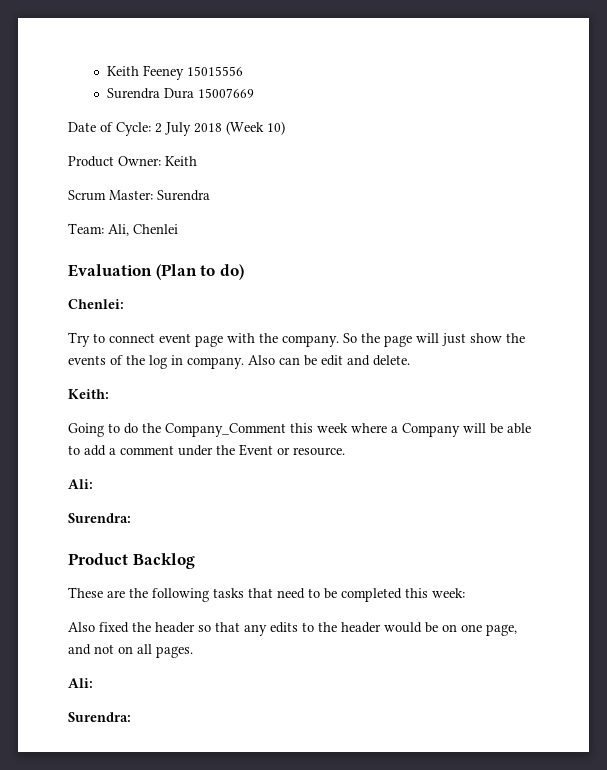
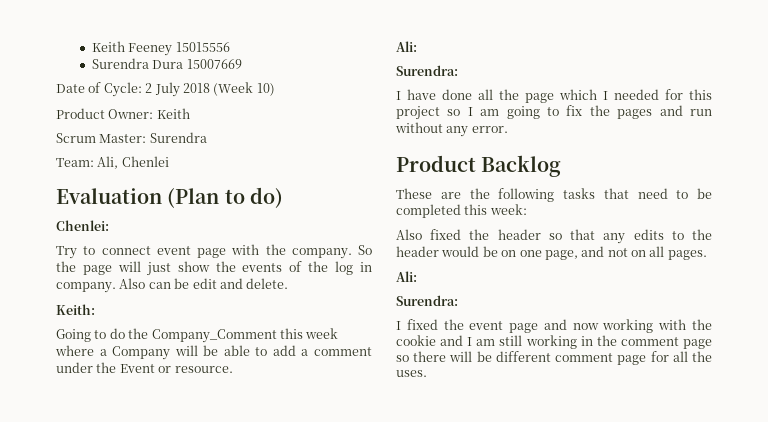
(131, 518) none -> [396,89,712,103] [396,105,712,120] [395,122,508,137] // I have done all the page which I needed for this project so I am going to fix the pages and run without any error.
(131, 717) none -> [396,319,712,333] [396,335,712,349] [396,351,712,365] [396,370,427,377] // I fixed the event page and now working with the cookie and I am still working in the comment page so there will be different comment page for all the uses.

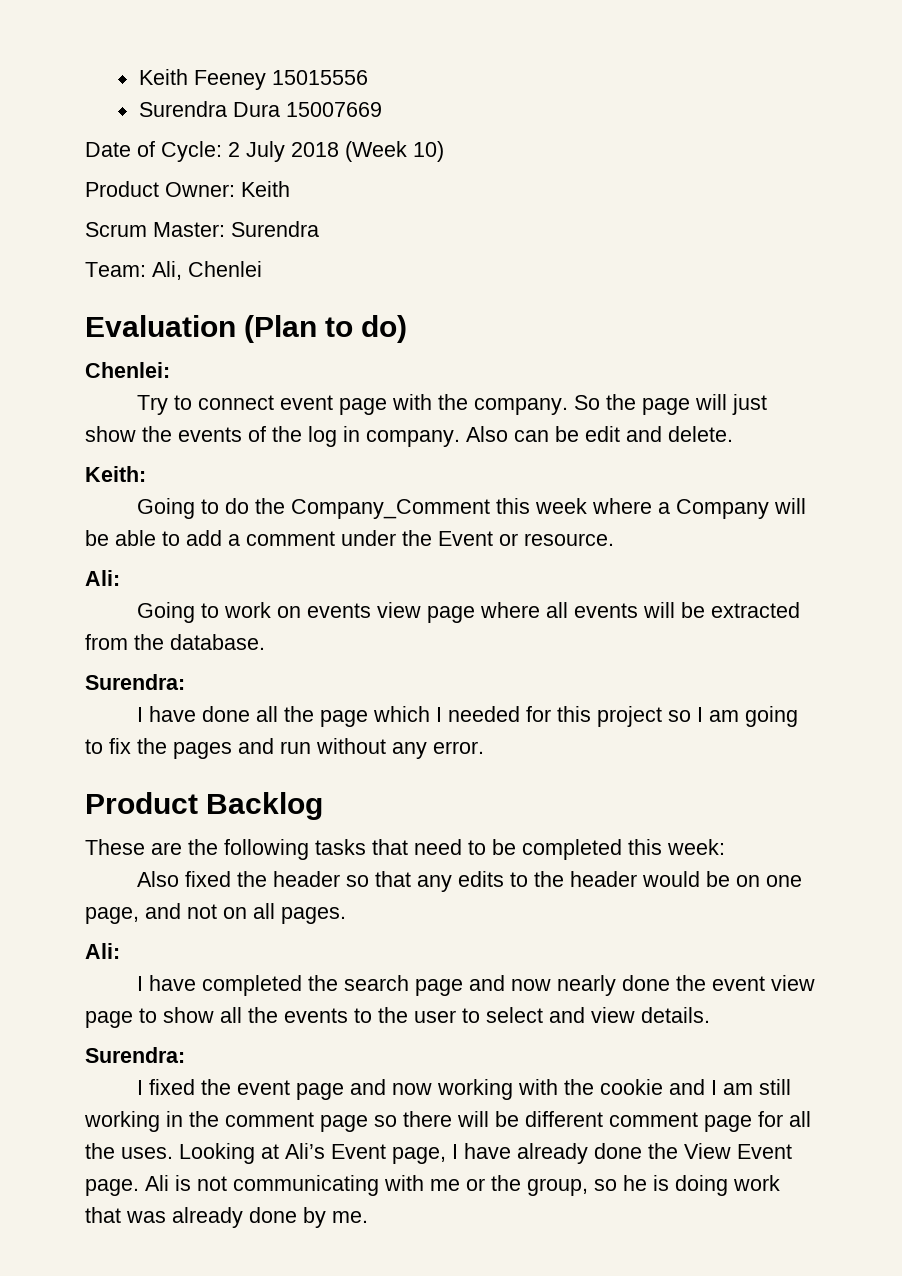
(417, 46) none -> [136,602,800,623] [85,634,265,650] // Going to work on events view page where all events will be extracted from the database.
(417, 276) none -> [136,975,815,996] [85,1007,710,1028] // I have completed the search page and now nearly done the event view page to show all the events to the user to select and view details.
(427, 373) none -> [179,1143,792,1164] [85,1175,780,1196] [85,1207,368,1228] Looking at Ali’s Event page, I have already done the View Event page. Ali is not communicating with me or the group, so he is doing work that was already done by me.

